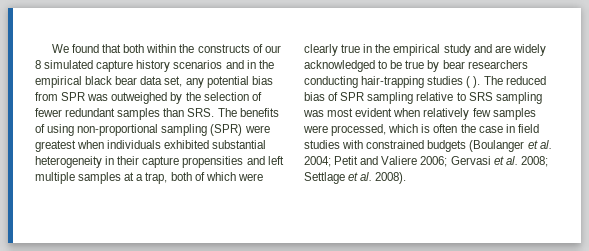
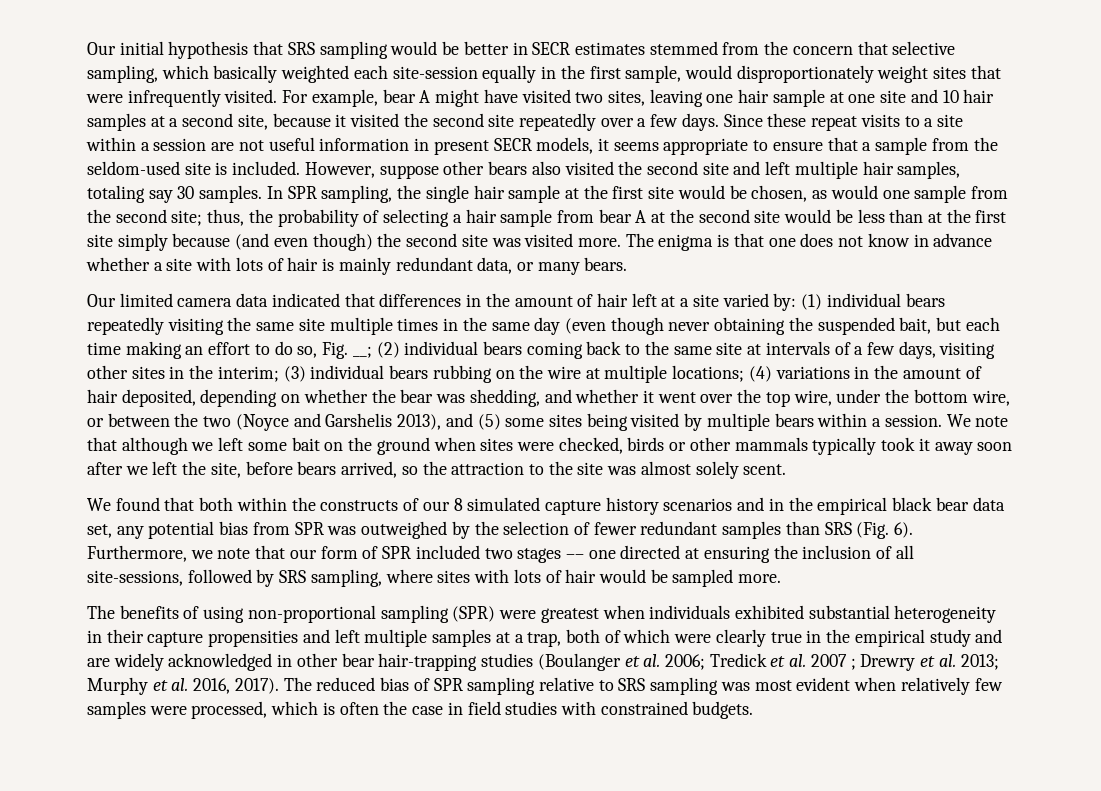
(51, 48) none -> [87,41,956,59] [87,65,1001,83] [86,89,995,107] [87,113,963,131] [86,137,998,155] [87,161,961,179] [87,185,1008,203] [87,209,1007,227] [87,233,993,251] [86,257,628,275] [87,293,945,311] [87,317,1000,335] [87,341,996,359] [87,365,982,383] [87,389,1010,407] [87,413,1009,431] [87,437,1013,455] [87,461,787,479] Our initial hypothesis that SRS sampling would be better in SECR estimates stemmed from the concern that selective sampling, which basically weighted each site-session equally in the first sample, would disproportionately weight sites that were infrequently visited. For example, bear A might have visited two sites, leaving one hair sample at one site and 10 hair samples at a second site, because it visited the second site repeatedly over a few days. Since these repeat visits to a site within a session are not useful information in present SECR models, it seems appropriate to ensure that a sample from the seldom-used site is included. However, suppose other bears also visited the second site and left multiple hair samples, totaling say 30 samples. In SPR sampling, the single hair sample at the first site would be chosen, as would one sample from the second site; thus, the probability of selecting a hair sample from bear A at the second site would be less than at the first site simply because (and even though) the second site was visited more. The enigma is that one does not know in advance whether a site with lots of hair is mainly redundant data, or many bears. // Our limited camera data indicated that differences in the amount of hair left at a site varied by: (1) individual bears repeatedly visiting the same site multiple times in the same day (even though never obtaining the suspended bait, but each time making an effort to do so, Fig. __; (2) individual bears coming back to the same site at intervals of a few days, visiting other sites in the interim; (3) individual bears rubbing on the wire at multiple locations; (4) variations in the amount of hair deposited, depending on whether the bear was shedding, and whether it went over the top wire, under the bottom wire, or between the two (Noyce and Garshelis 2013), and (5) some sites being visited by multiple bears within a session. We note that although we left some bait on the ground when sites were checked, birds or other mammals typically took it away soon after we left the site, before bears arrived, so the attraction to the site was almost solely scent. //
[187,108,215,117] SRS. -> [824,522,914,539] [87,545,914,563] [87,569,782,587] SRS (Fig. 6). Furthermore, we note that our form of SPR included two stages –– one directed at ensuring the inclusion of all site-sessions, followed by SRS sampling, where sites with lots of hair would be sampled more. //
[378,60,528,72] [304,76,481,88] to be true by bear researchers conducting hair-trapping studies ( ). -> [277,653,999,671] [87,677,279,695] in other bear hair-trapping studies (Boulanger et al. 2006; Tredick et al. 2007 ; Drewry et al. 2013; Murphy et al. 2016, 2017).
[427,140,552,152] [304,156,548,167] [304,172,407,184] budgets (Boulanger et al. 2004; Petit and Valiere 2006; Gervasi et al. 2008; Settlage et al. 2008). -> [692,701,754,719] budgets.

